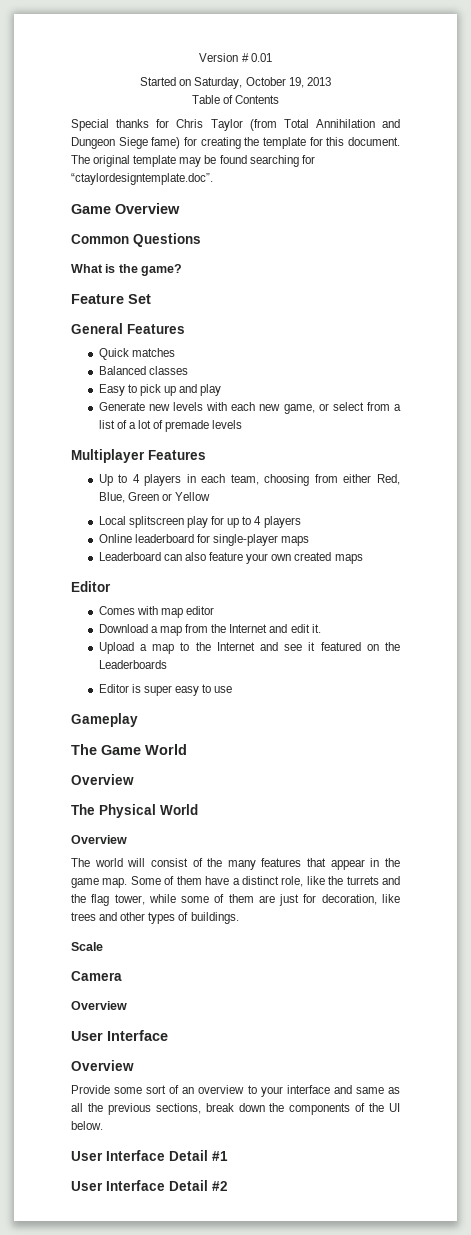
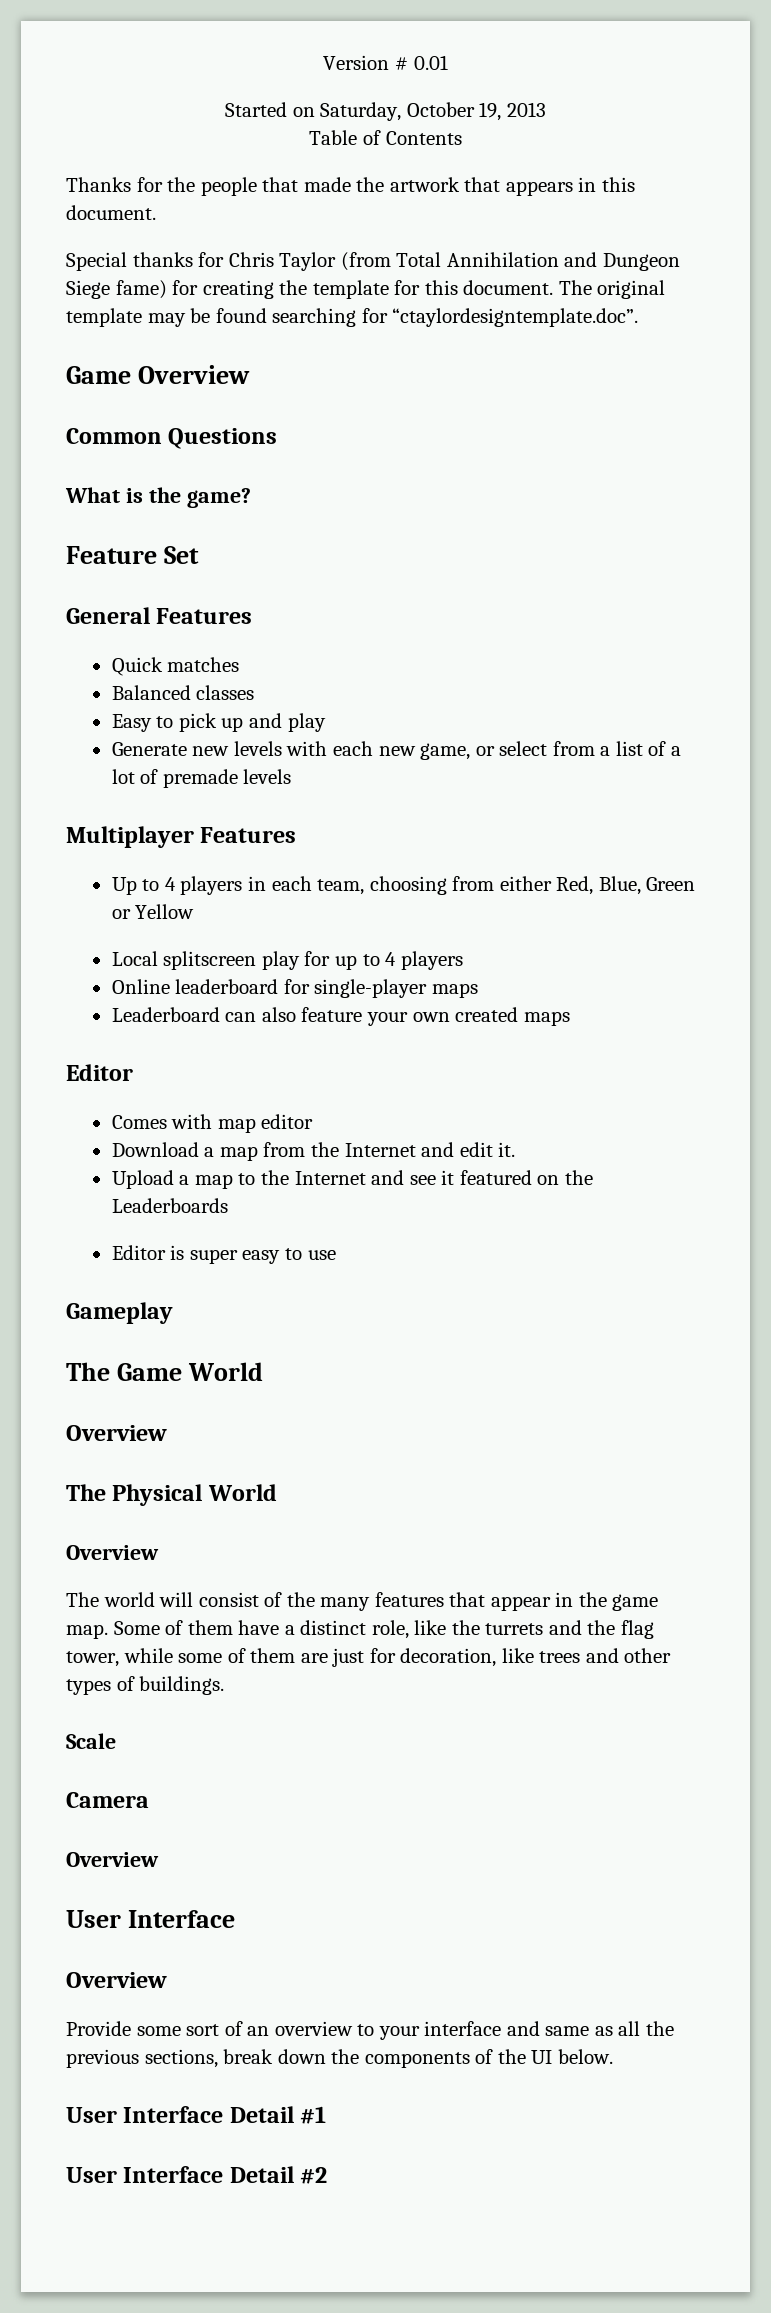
(280, 99) none -> [66,177,635,196] [66,205,156,220] // Thanks for the people that made the artwork that appears in this document.

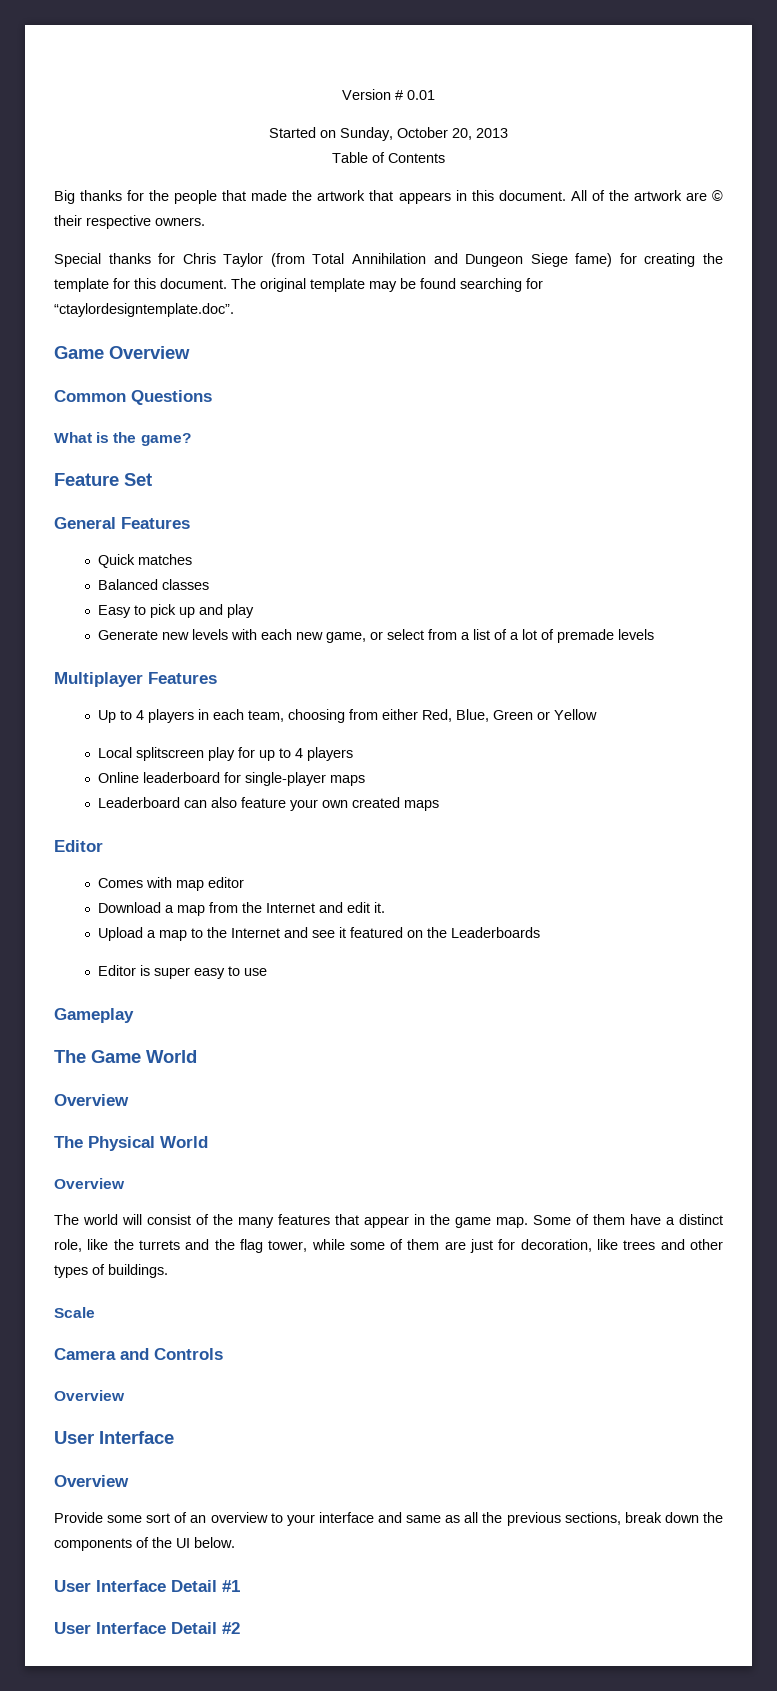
[320,102,502,121] Saturday, October 19, -> [340,127,472,141] Sunday, October 20,
[66,177,131,192] Thanks -> [54,190,123,204] Big thanks
(156, 212) none -> [570,190,723,201] [54,215,205,229] All of the artwork are © their respective owners.
(149, 1800) none -> [120,1348,223,1360] and Controls

